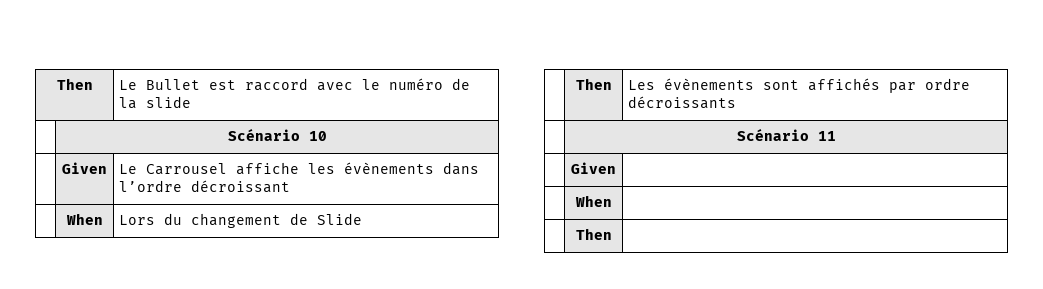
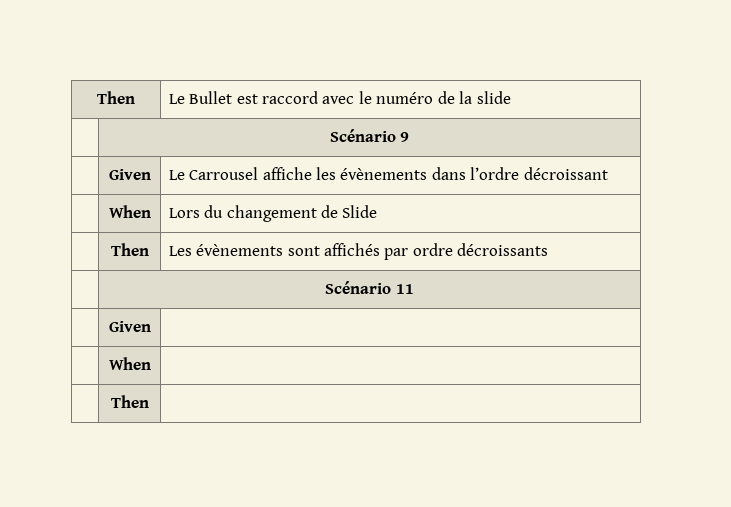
[308,131,327,141] 10 -> [400,132,410,142] 9

